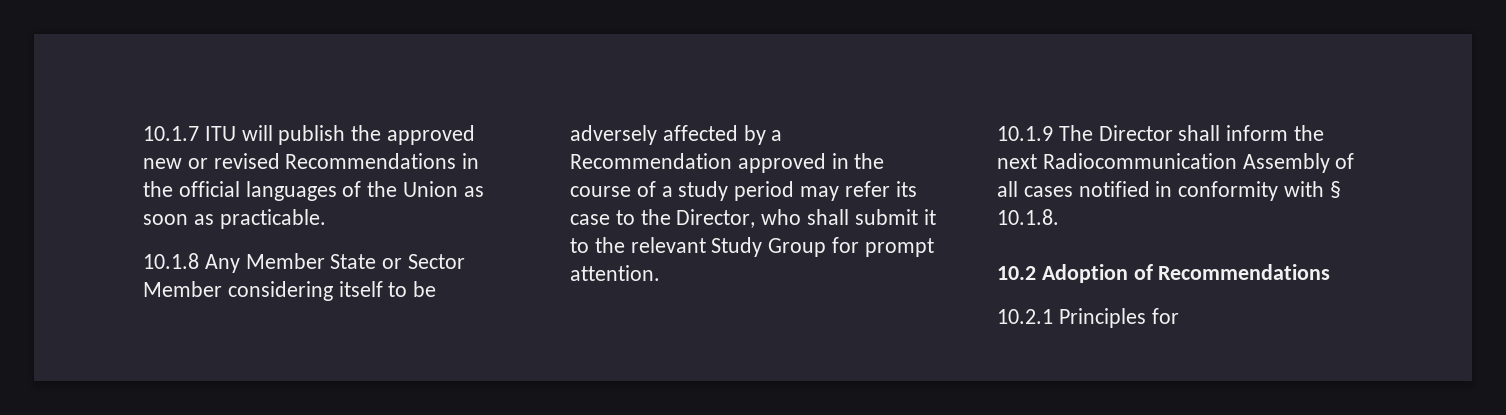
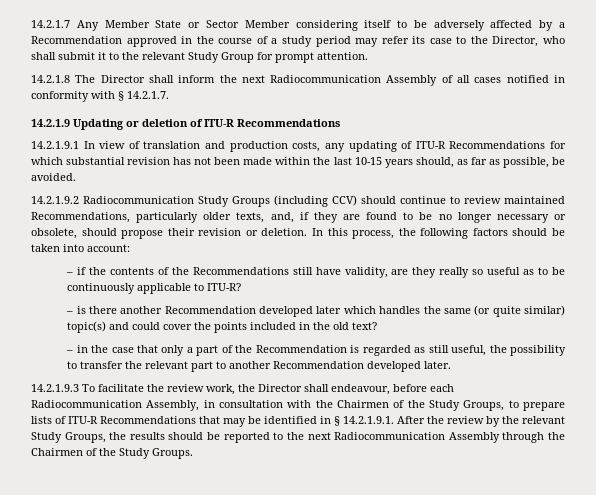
[143,125,476,145] [143,153,480,169] [143,181,484,201] [143,209,326,229] [143,253,199,269] 10.1.7 ITU will publish the approved new or revised Recommendations in the official languages of the Union as soon as practicable. // 10.1.8 -> [31,20,70,28] 14.2.1.7
[997,126,1053,141] 10.1.9 -> [31,75,70,83] 14.2.1.8
[997,209,1059,225] [997,264,1331,283] [997,308,1179,328] 10.1.8. // 10.2 Adoption of Recommendations // 10.2.1 Principles for -> [127,91,169,99] [31,119,340,130] [31,141,567,152] [31,157,565,168] [31,173,76,181] [31,195,565,207] [31,212,567,223] [31,228,565,239] [31,244,130,252] [66,267,565,278] [67,283,242,294] [66,305,565,317] [67,321,378,333] [66,345,566,356] [67,361,452,372] [31,384,454,395] [31,400,565,411] [31,416,565,427] [31,432,566,443] [31,448,193,459] 14.2.1.7. // 14.2.1.9 Updating or deletion of ITU-R Recommendations // 14.2.1.9.1 In view of translation and production costs, any updating of ITU-R Recommendations for which substantial revision has not been made within the last 10-15 years should, as far as possible, be avoided. // 14.2.1.9.2 Radiocommunication Study Groups (including CCV) should continue to review maintained Recommendations, particularly older texts, and, if they are found to be no longer necessary or obsolete, should propose their revision or deletion. In this process, the following factors should be taken into account: // – if the contents of the Recommendations still have validity, are they really so useful as to be continuously applicable to ITU-R? // – is there another Recommendation developed later which handles the same (or quite similar) topic(s) and could cover the points included in the old text? // – in the case that only a part of the Recommendation is regarded as still useful, the possibility to transfer the relevant part to another Recommendation developed later. // 14.2.1.9.3 To facilitate the review work, the Director shall endeavour, before each Radiocommunication Assembly, in consultation with the Chairmen of the Study Groups, to prepare lists of ITU-R Recommendations that may be identified in § 14.2.1.9.1. After the review by the relevant Study Groups, the results should be reported to the next Radiocommunication Assembly through the Chairmen of the Study Groups.

